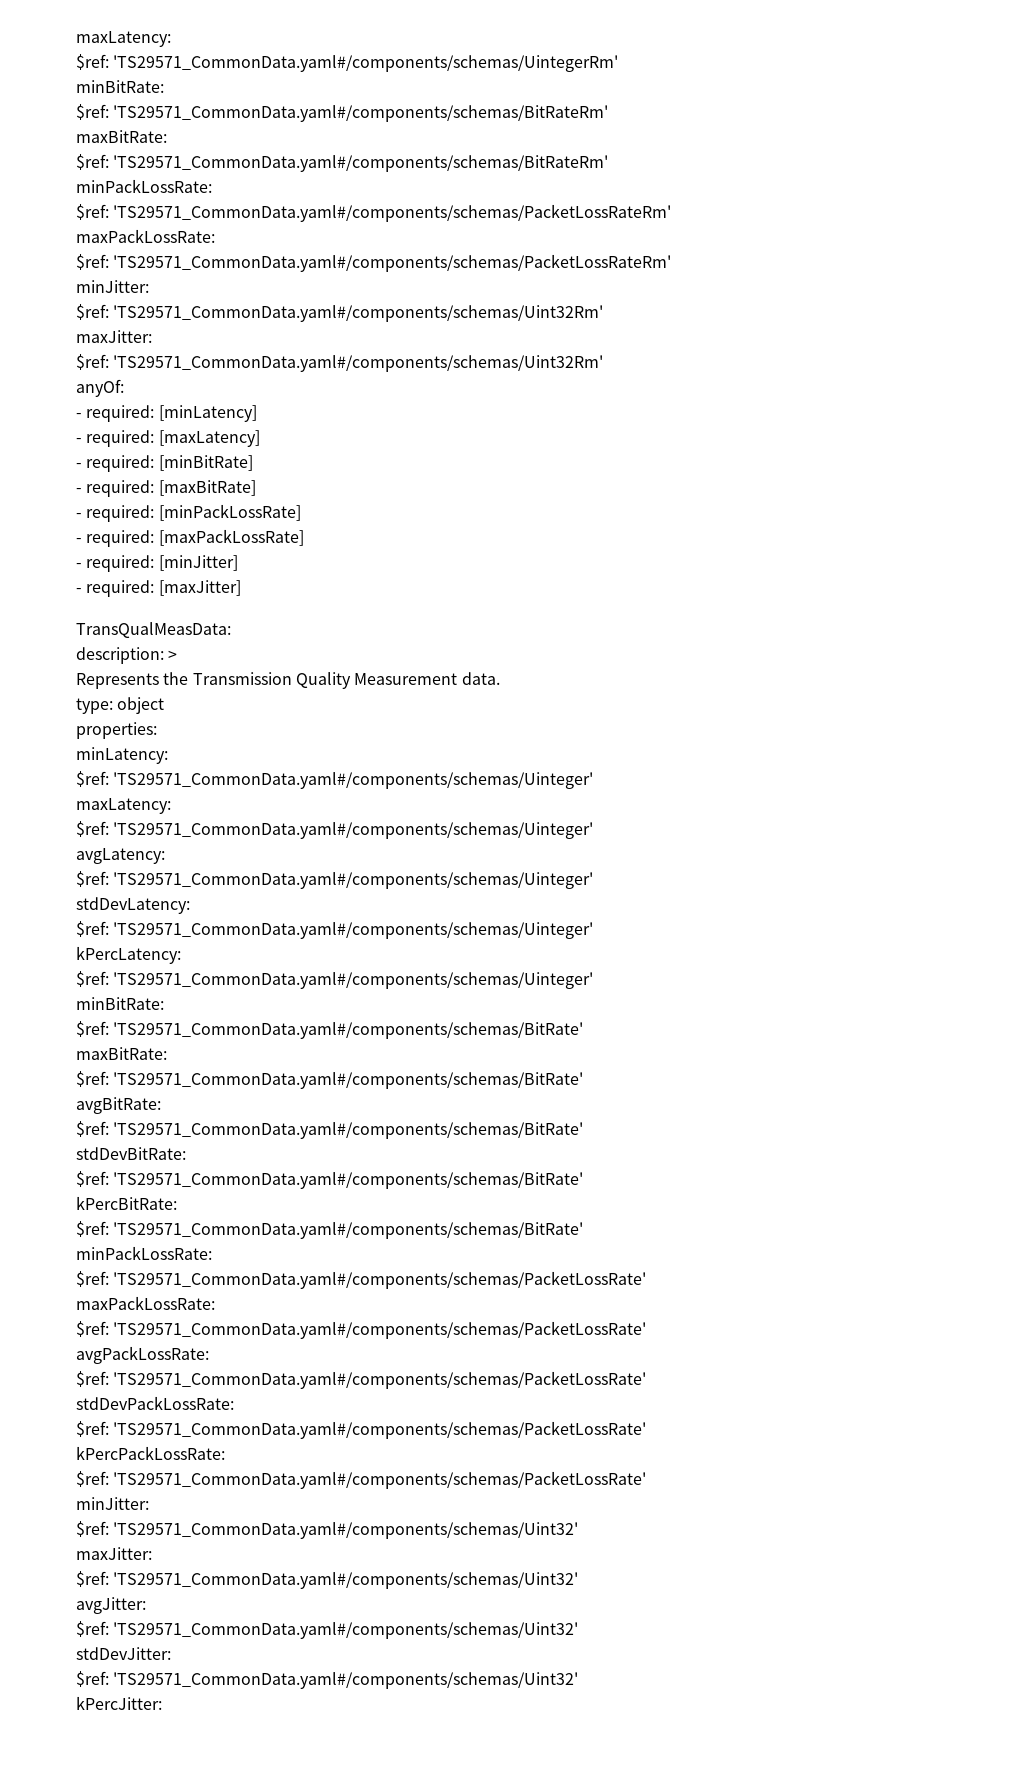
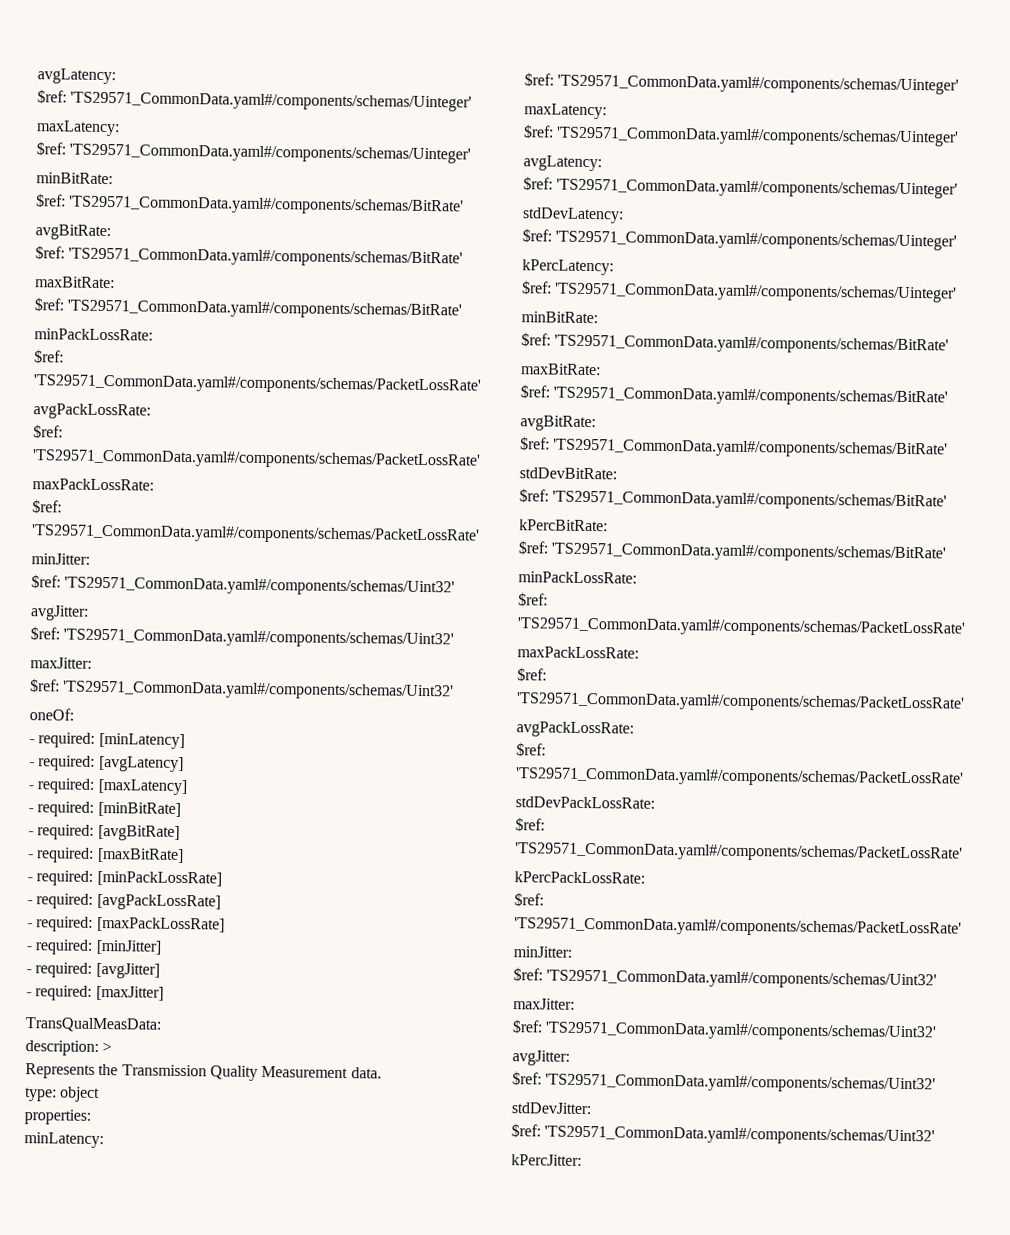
[76,31,171,47] [76,54,619,72] [76,80,164,93] [76,104,609,122] [76,130,167,143] [76,154,609,172] [76,179,212,193] [76,204,672,222] [76,229,215,243] [76,254,672,272] [76,280,149,293] [76,304,604,322] [76,330,152,343] [76,354,604,372] [76,379,124,397] maxLatency: // $ref: 'TS29571_CommonData.yaml#/components/schemas/UintegerRm' // minBitRate: // $ref: 'TS29571_CommonData.yaml#/components/schemas/BitRateRm' // maxBitRate: // $ref: 'TS29571_CommonData.yaml#/components/schemas/BitRateRm' // minPackLossRate: // $ref: 'TS29571_CommonData.yaml#/components/schemas/PacketLossRateRm' // maxPackLossRate: // $ref: 'TS29571_CommonData.yaml#/components/schemas/PacketLossRateRm' // minJitter: // $ref: 'TS29571_CommonData.yaml#/components/schemas/Uint32Rm' // maxJitter: // $ref: 'TS29571_CommonData.yaml#/components/schemas/Uint32Rm' // anyOf: -> [37,68,116,85] [37,89,473,112] [36,120,120,137] [36,141,472,164] [36,172,113,185] [36,193,465,216] [35,224,111,241] [35,245,464,268] [35,276,115,289] [34,297,463,320] [34,328,153,341] [34,349,64,364] [33,374,481,395] [33,403,151,420] [33,424,63,439] [32,449,481,470] [32,478,154,491] [32,499,62,514] [31,524,480,545] [31,553,90,565] [31,574,456,597] [30,605,89,621] [30,626,455,649] [30,657,92,669] [30,678,455,701] [29,708,74,721] avgLatency: // $ref: 'TS29571_CommonData.yaml#/components/schemas/Uinteger' // maxLatency: // $ref: 'TS29571_CommonData.yaml#/components/schemas/Uinteger' // minBitRate: // $ref: 'TS29571_CommonData.yaml#/components/schemas/BitRate' // avgBitRate: // $ref: 'TS29571_CommonData.yaml#/components/schemas/BitRate' // maxBitRate: // $ref: 'TS29571_CommonData.yaml#/components/schemas/BitRate' // minPackLossRate: // $ref: 'TS29571_CommonData.yaml#/components/schemas/PacketLossRate' // avgPackLossRate: // $ref: 'TS29571_CommonData.yaml#/components/schemas/PacketLossRate' // maxPackLossRate: // $ref: 'TS29571_CommonData.yaml#/components/schemas/PacketLossRate' // minJitter: // $ref: 'TS29571_CommonData.yaml#/components/schemas/Uint32' // avgJitter: // $ref: 'TS29571_CommonData.yaml#/components/schemas/Uint32' // maxJitter: // $ref: 'TS29571_CommonData.yaml#/components/schemas/Uint32' // oneOf:
(257, 413) none -> [29,755,184,773] // - required: [avgLatency]
(253, 463) none -> [28,824,180,841] // - required: [avgBitRate]
(301, 512) none -> [27,893,221,911] // - required: [avgPackLossRate]
(238, 563) none -> [26,962,160,979] // - required: [avgJitter]

